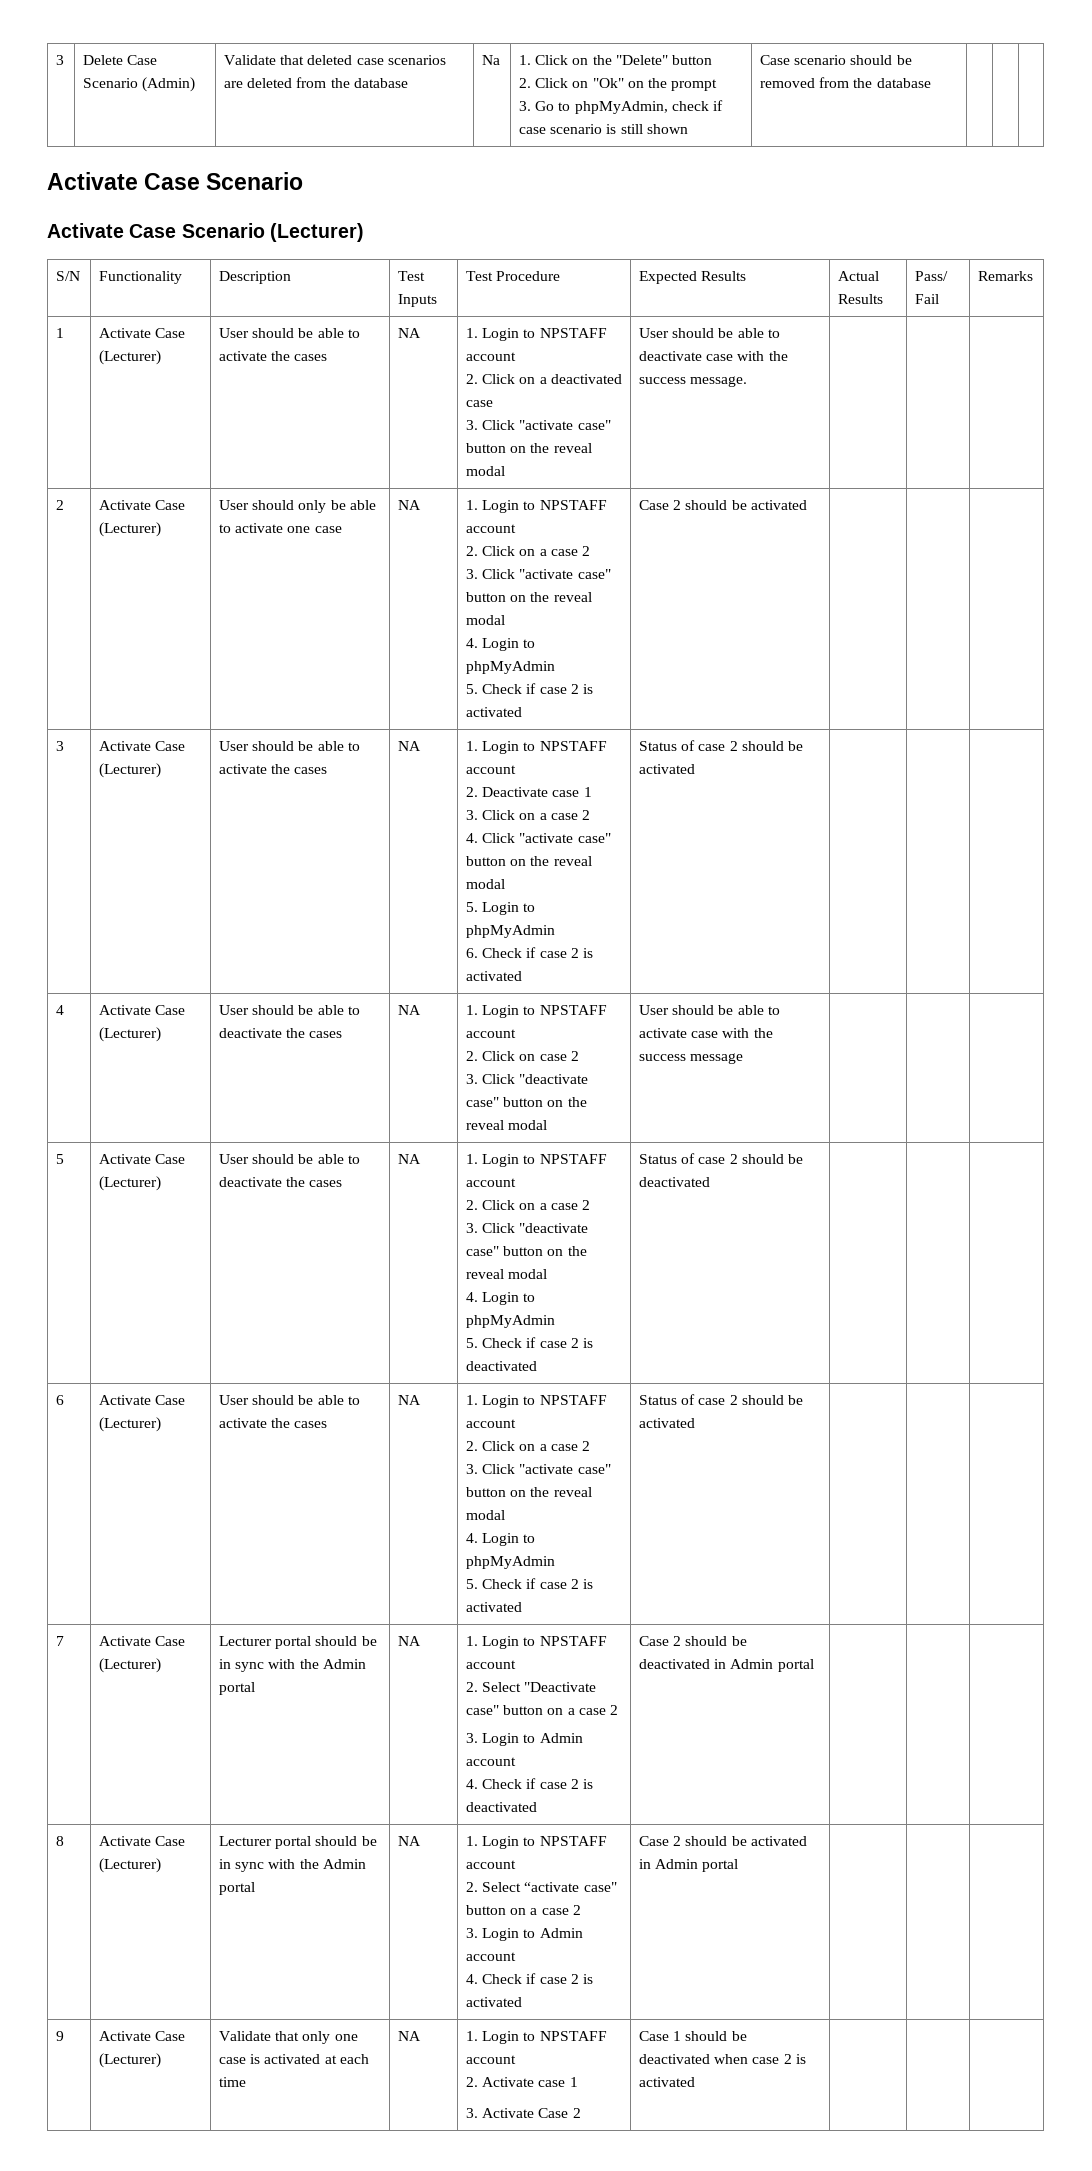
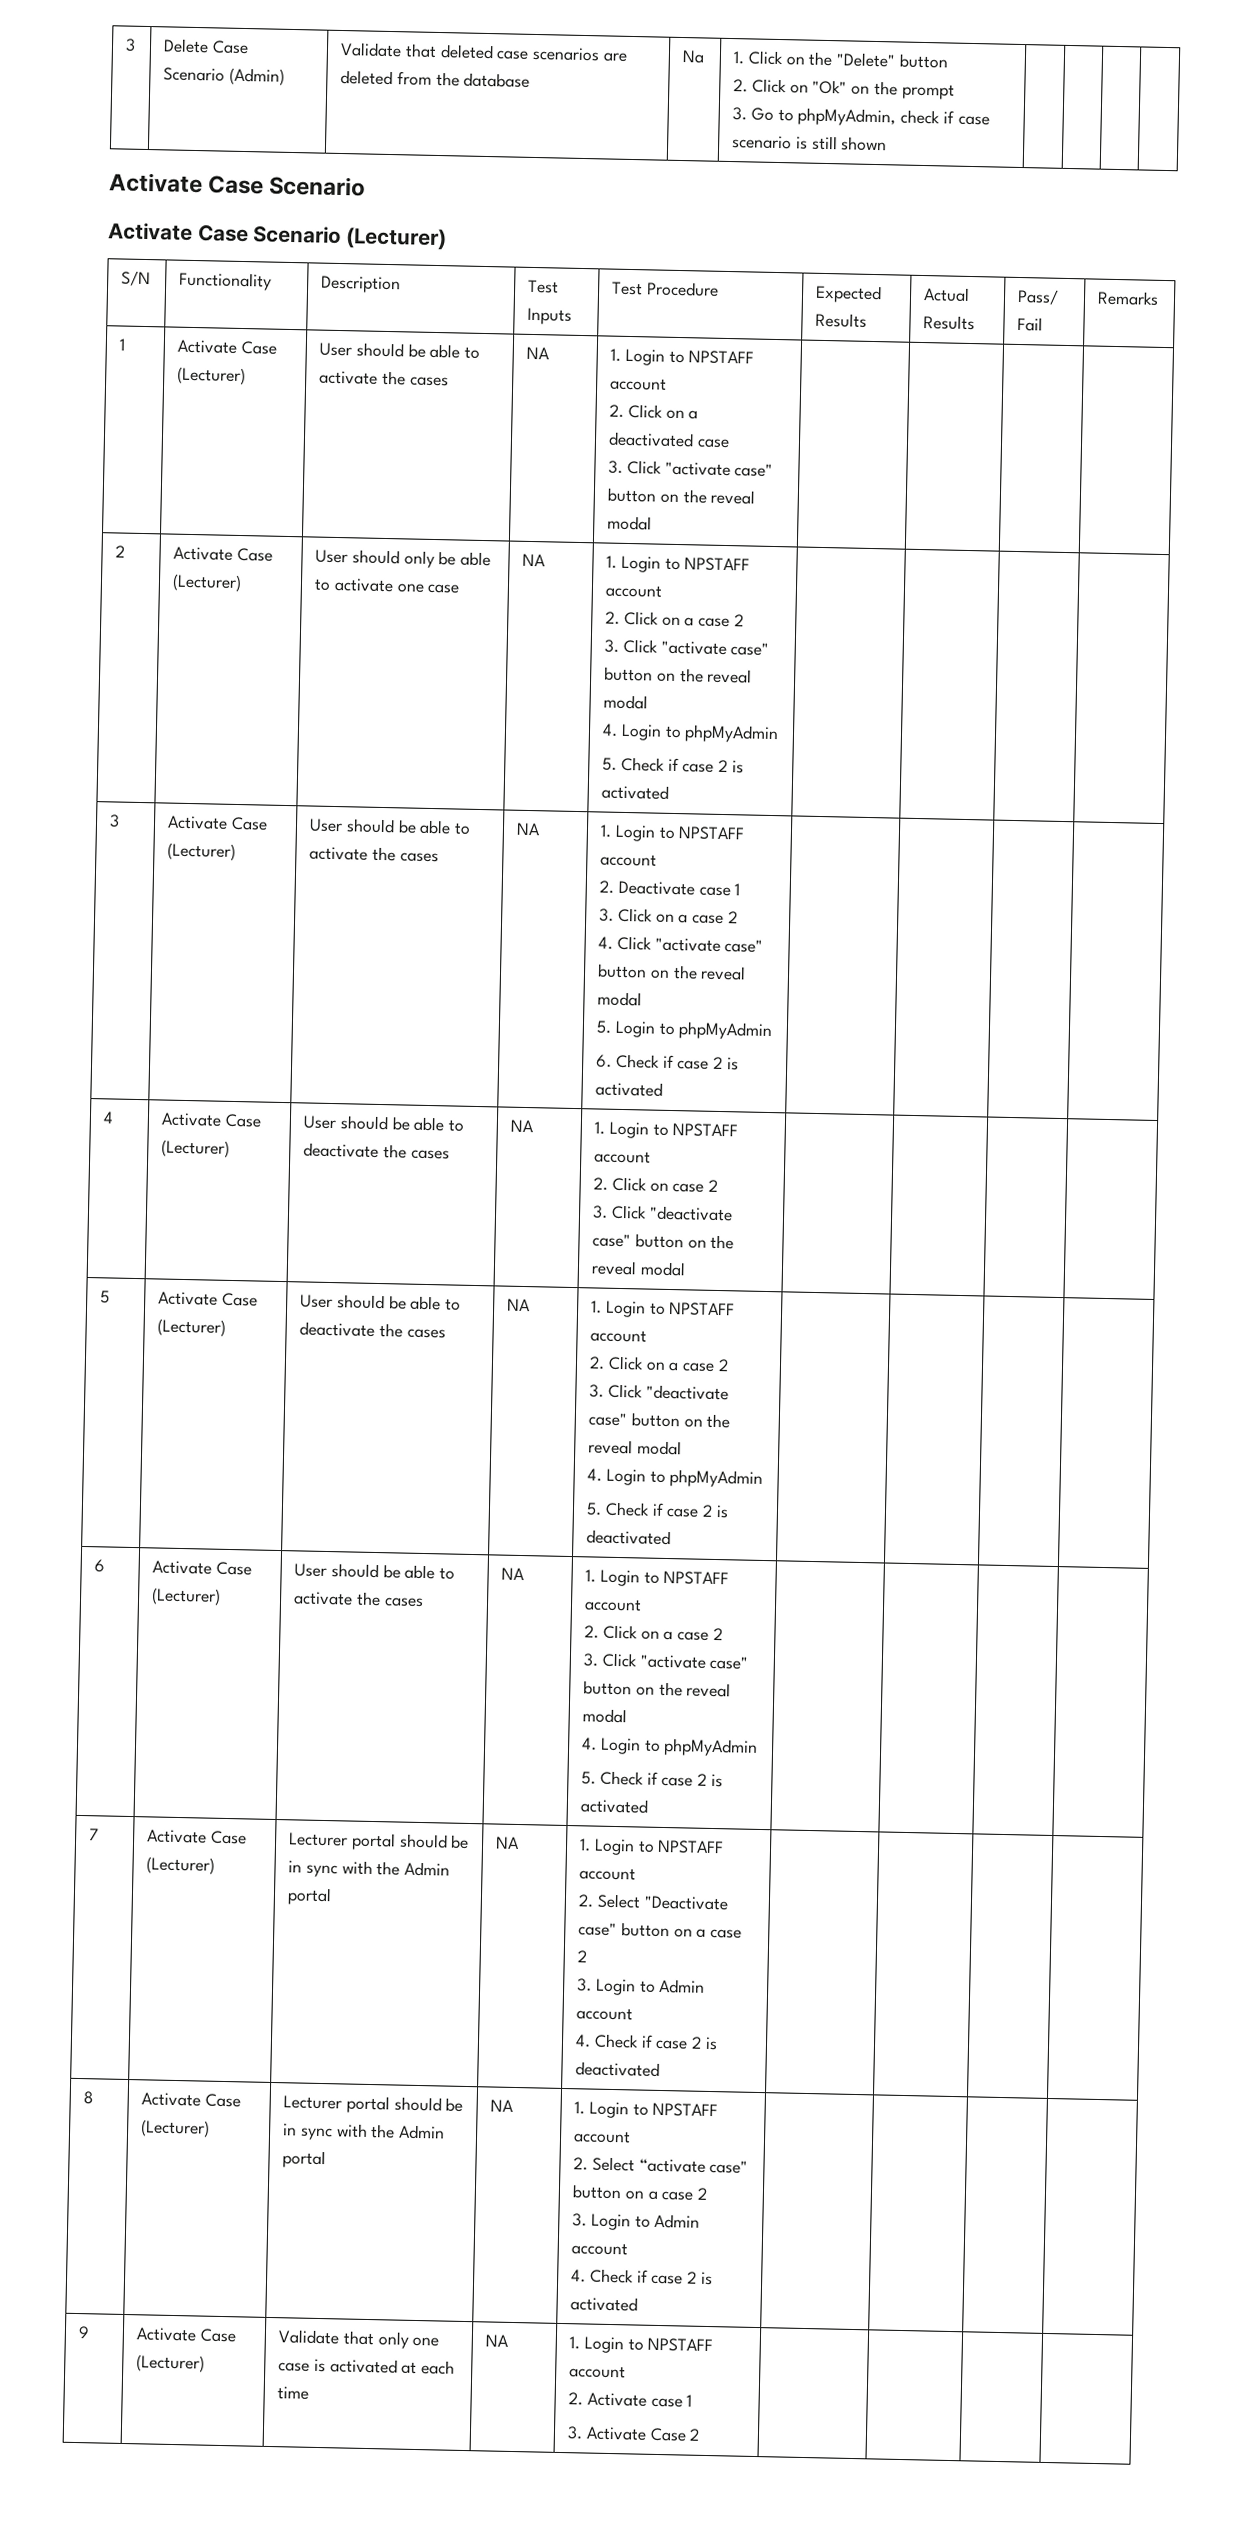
[760,55,912,65] [760,77,931,88] Case scenario should be removed from the database -> (888, 144) none
[639,328,780,338] [639,351,788,361] [639,376,748,387] User should be able to deactivate case with the success message. -> (653, 523) none
[639,500,807,510] Case 2 should be activated -> (670, 792) none
[639,740,804,751] [639,764,696,774] Status of case 2 should be activated -> (664, 1089) none
[639,1005,780,1015] [639,1028,773,1038] [639,1053,744,1064] User should be able to activate case with the success message -> (687, 1269) none
[639,1153,804,1164] [639,1177,711,1187] Status of case 2 should be deactivated -> (672, 1537) none
[639,1394,804,1405] [639,1418,696,1428] Status of case 2 should be activated -> (650, 1806) none
[639,1636,747,1646] [639,1659,814,1672] Case 2 should be deactivated in Admin portal -> (661, 2069) none
[639,1836,807,1846] [639,1859,739,1872] Case 2 should be activated in Admin portal -> (639, 2304) none
[639,2031,747,2041] [639,2054,806,2064] [639,2077,696,2087] Case 1 should be deactivated when case 2 is activated -> (701, 2434) none

